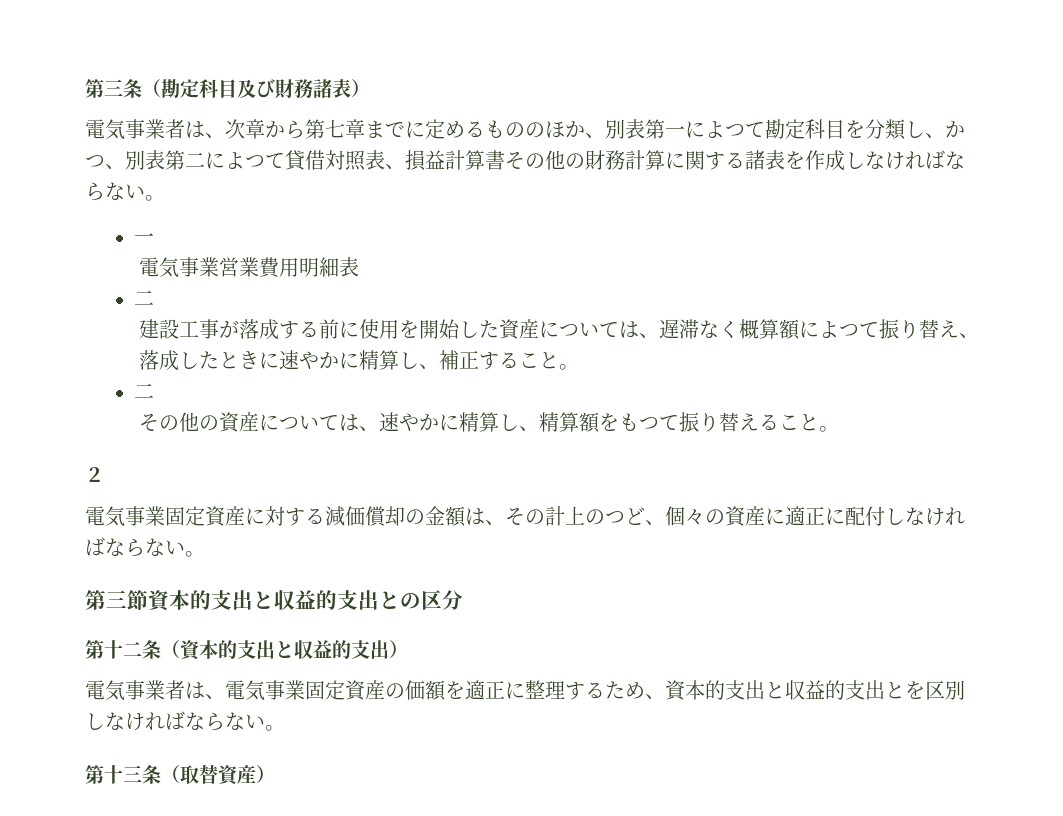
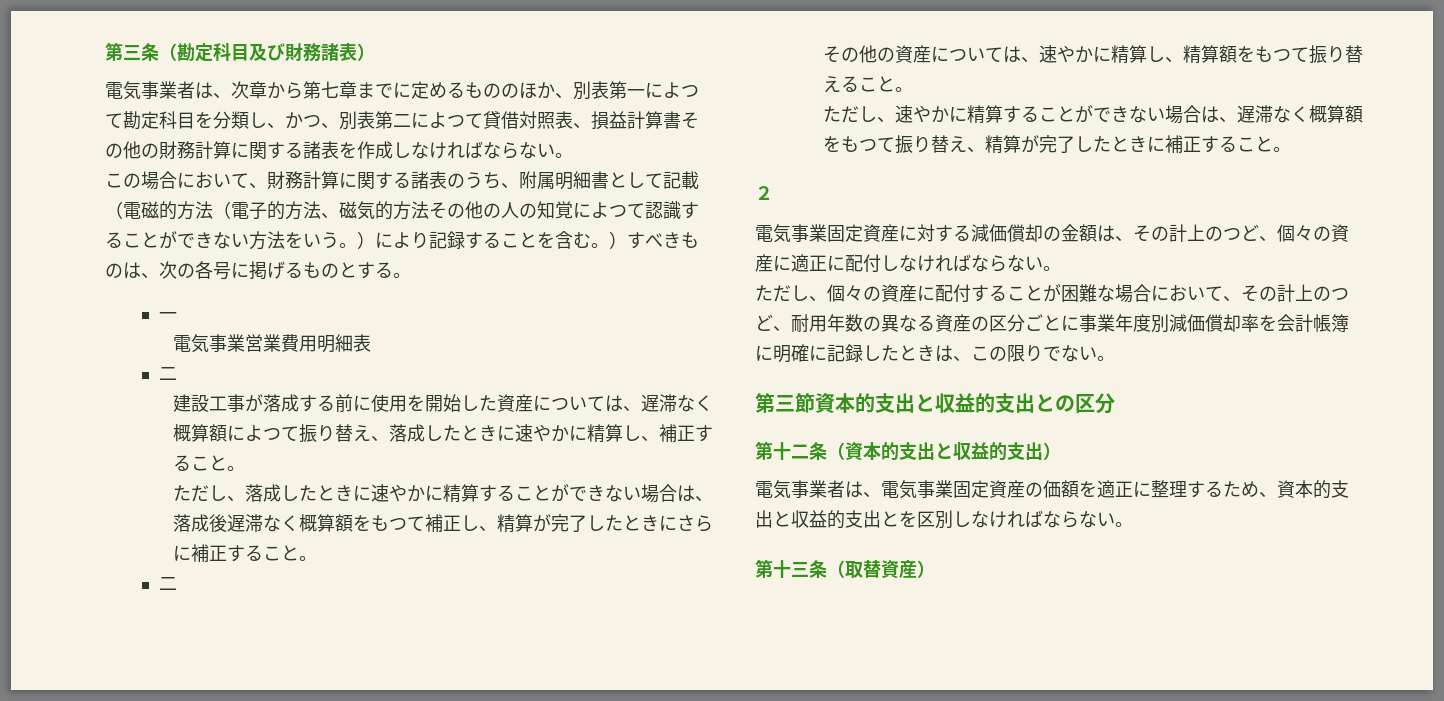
(165, 198) none -> [105,171,699,190] [105,201,699,220] [105,231,699,250] [105,261,411,280] // この場合において、財務計算に関する諸表のうち、附属明細書として記載（電磁的方法（電子的方法、磁気的方法その他の人の知覚によつて認識することができない方法をいう。）により記録することを含む。）すべきものは、次の各号に掲げるものとする。
(579, 367) none -> [172,484,713,503] [172,514,713,533] [172,544,317,562] // ただし、落成したときに速やかに精算することができない場合は、落成後遅滞なく概算額をもつて補正し、精算が完了したときにさらに補正すること。
(839, 429) none -> [822,105,1363,124] [822,135,1291,154] // ただし、速やかに精算することができない場合は、遅滞なく概算額をもつて振り替え、精算が完了したときに補正すること。
(205, 554) none -> [755,284,1349,303] [755,314,1349,333] [755,344,1115,363] // ただし、個々の資産に配付することが困難な場合において、その計上のつど、耐用年数の異なる資産の区分ごとに事業年度別減価償却率を会計帳簿に明確に記録したときは、この限りでない。

